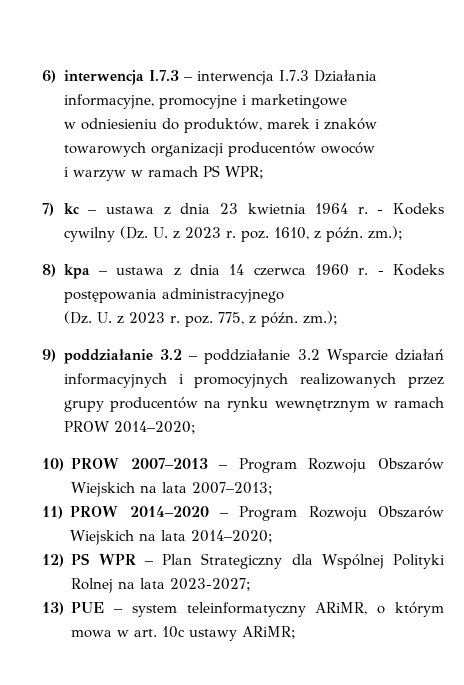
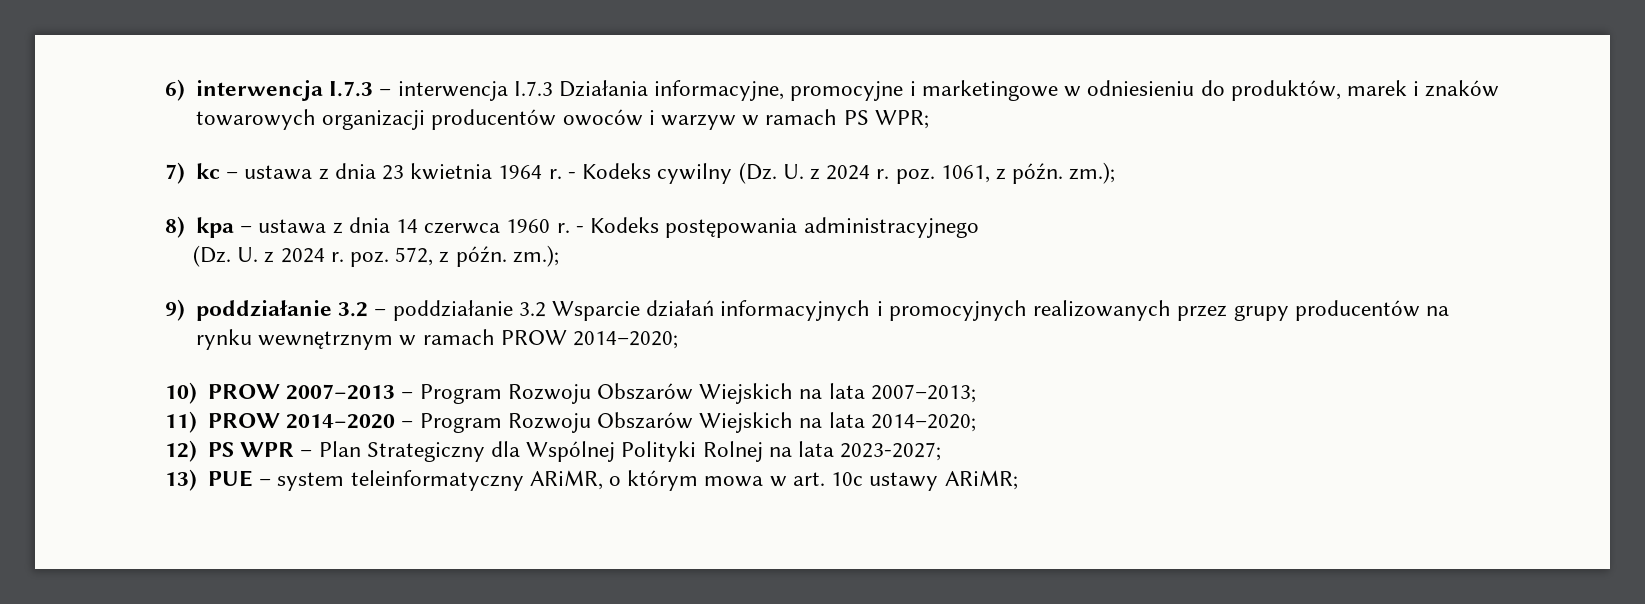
(347, 101) // -> (1058, 90) none
(375, 148) // -> (643, 117) none
[184,227,309,242] 2023 r. poz. 1610, -> [826,165,990,184] 2024 r. poz. 1061,
[128,312,244,327] 2023 r. poz. 775, -> [280,247,434,267] 2024 r. poz. 572,

